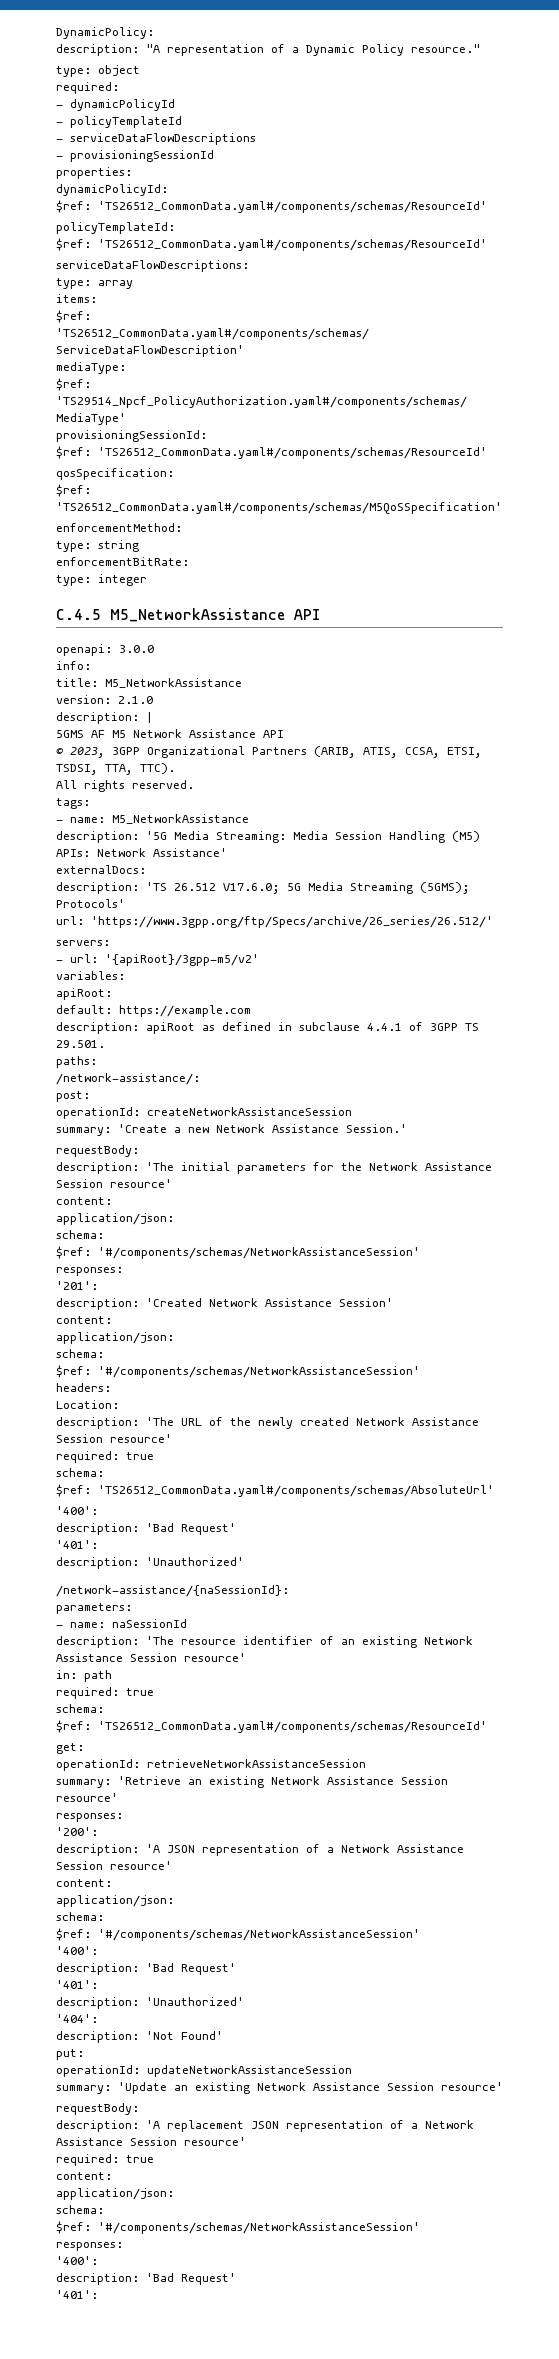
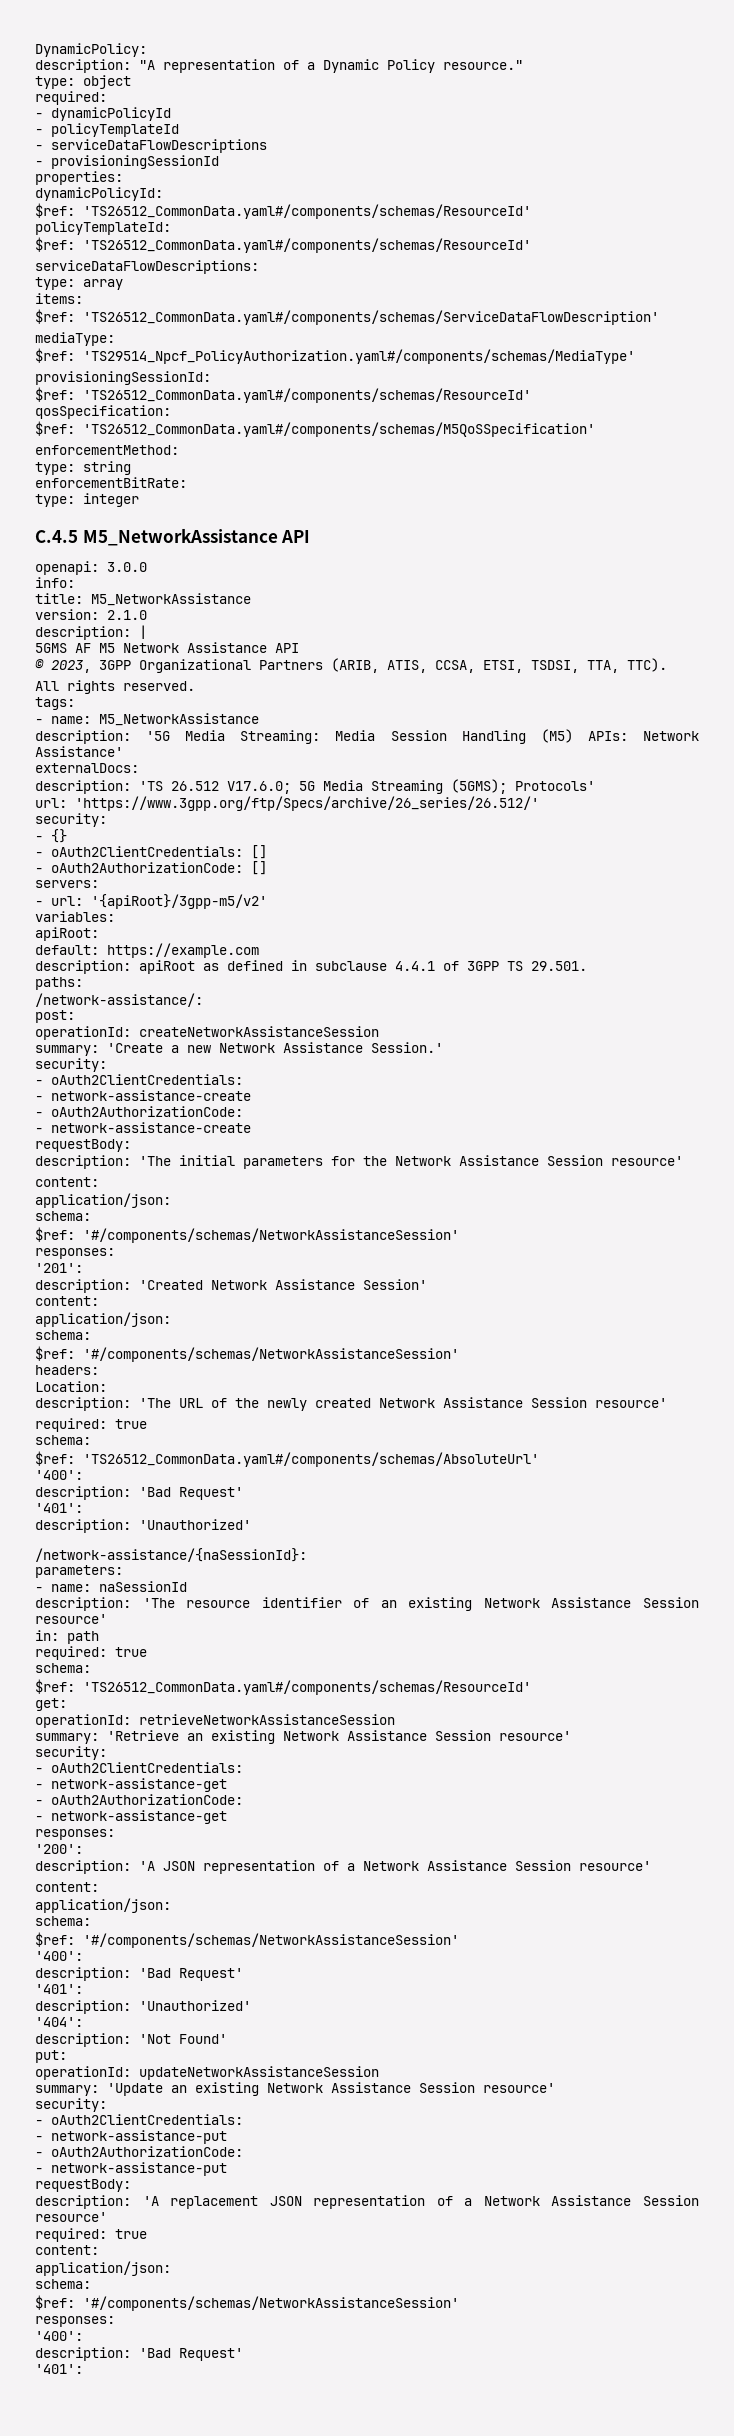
(493, 922) none -> [35,813,107,827] [35,829,67,843] [35,845,267,859] [35,861,267,875] // security: // - {} // - oAuth2ClientCredentials: [] // - oAuth2AuthorizationCode: []
(407, 1128) none -> [35,1058,107,1072] [35,1074,243,1085] [35,1090,251,1101] [35,1106,243,1117] [35,1122,251,1133] // security: // - oAuth2ClientCredentials: // - network-assistance-create // - oAuth2AuthorizationCode: // - network-assistance-create
(118, 1797) none -> [35,1746,107,1760] [35,1762,243,1773] [35,1778,227,1792] [35,1794,243,1805] [35,1810,227,1824] // security: // - oAuth2ClientCredentials: // - network-assistance-get // - oAuth2AuthorizationCode: // - network-assistance-get
(503, 2086) none -> [35,2098,107,2112] [35,2114,243,2125] [35,2130,227,2144] [35,2146,243,2157] [35,2162,227,2176] // security: // - oAuth2ClientCredentials: // - network-assistance-put // - oAuth2AuthorizationCode: // - network-assistance-put

